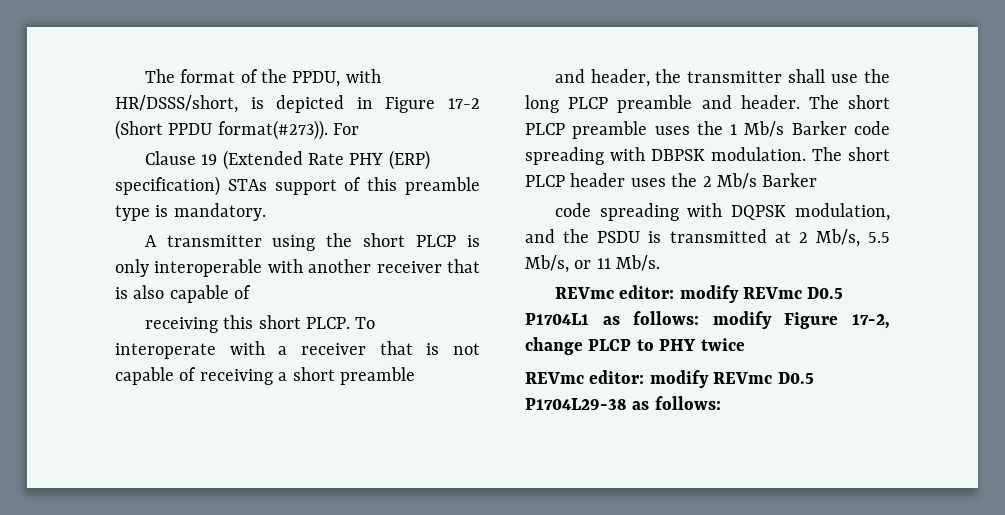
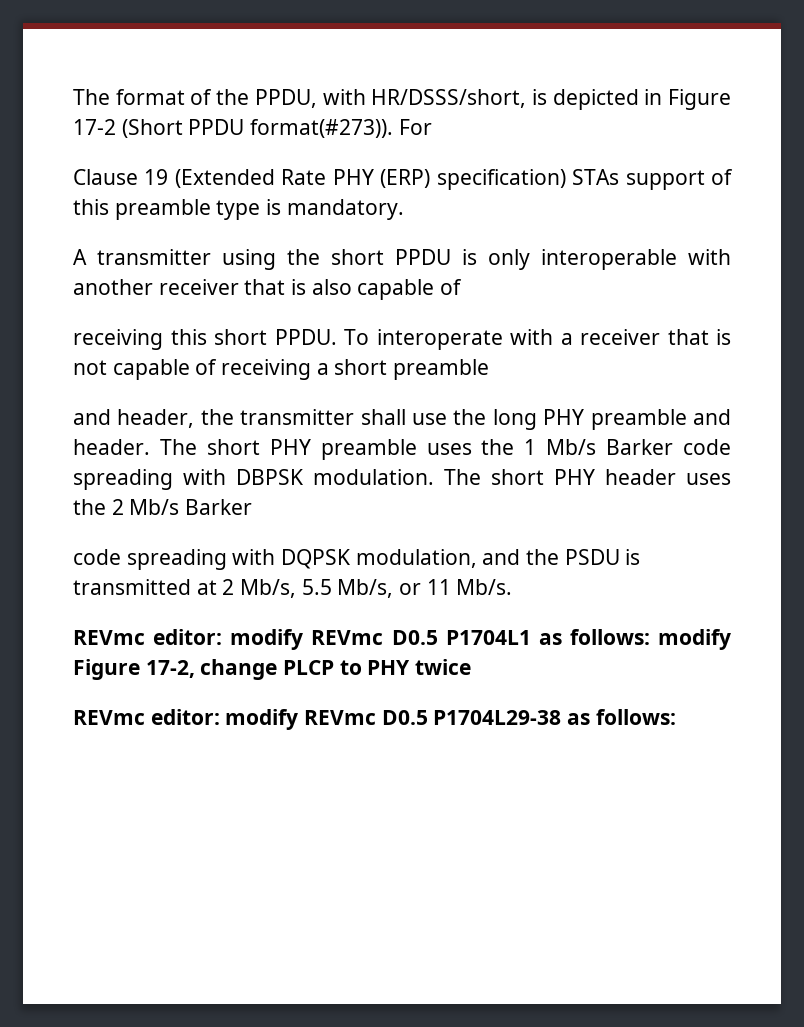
[416,235,457,247] PLCP -> [395,249,451,265] PPDU
[305,317,350,329] PLCP. -> [274,329,337,345] PPDU.
[568,97,609,109] PLCP -> [543,409,585,425] PHY
[525,123,565,135] PLCP -> [269,439,311,455] PHY
[525,175,565,187] PLCP -> [554,469,595,485] PHY

